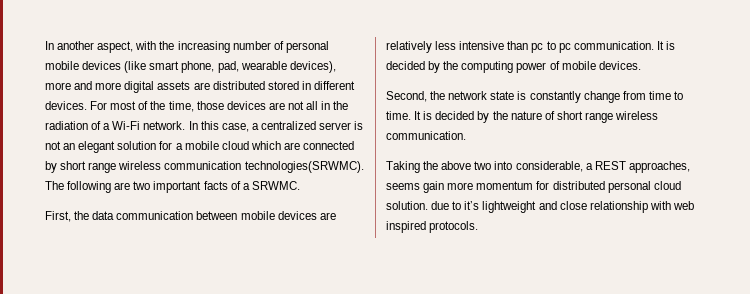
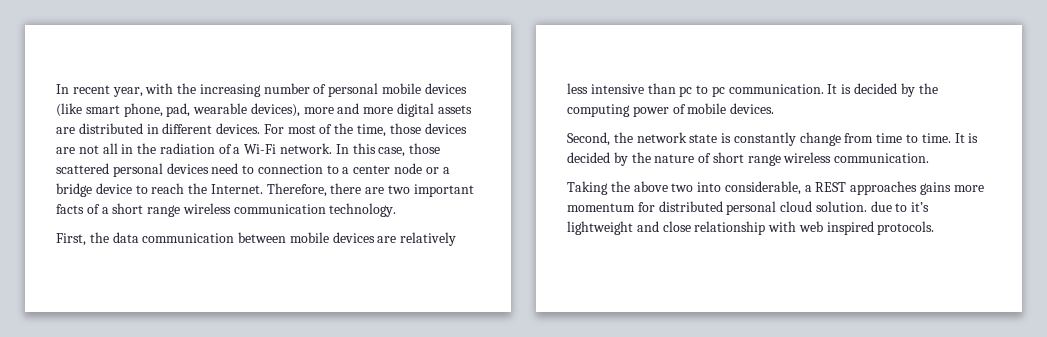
[45,41,134,53] In another aspect, -> [56,84,143,97] In recent year,
[267,81,299,90] stored -> (143, 128) none
[251,121,364,130] [45,141,355,153] [45,161,364,173] [45,181,112,193] a centralized server is not an elegant solution for a mobile cloud which are connected by short range wireless communication technologies(SRWMC). The following -> [409,143,441,154] [56,163,450,177] [56,183,362,197] those scattered personal devices need to connection to a center node or a bridge device to reach the Internet. Therefore, there
[251,181,300,190] SRWMC. -> [112,203,397,217] short range wireless communication technology.
[628,161,690,173] [386,181,445,193] approaches, seems gain -> [850,181,952,195] approaches gains

